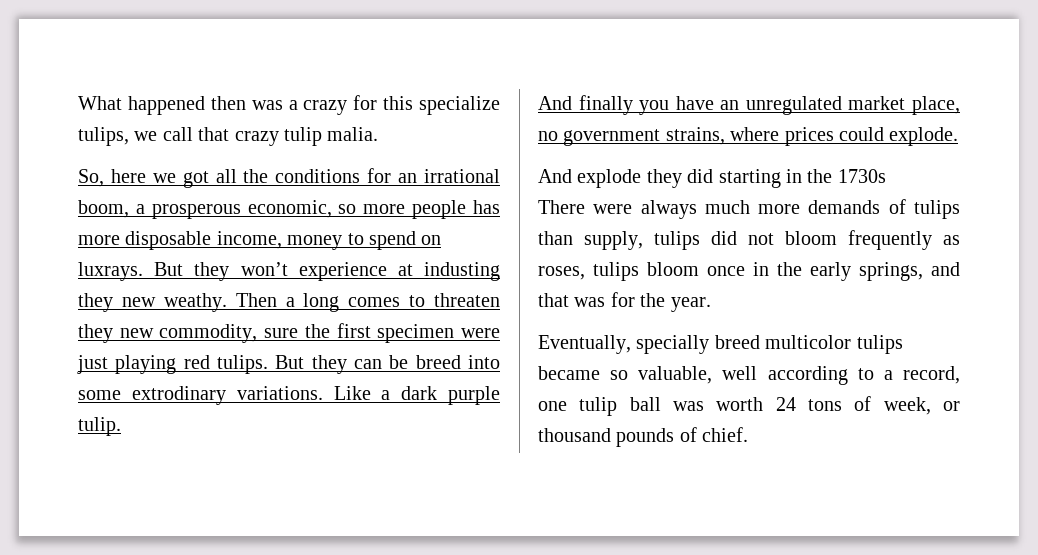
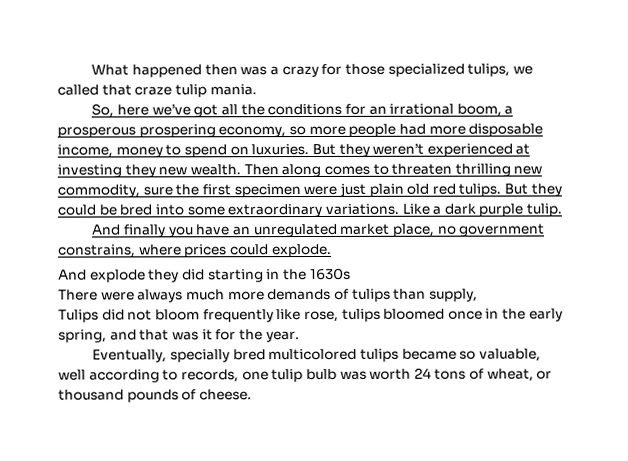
[383,96,500,115] [78,127,379,146] this specialize tulips, we call that crazy tulip malia. -> [344,63,533,77] [57,84,257,98] those specialized tulips, we called that craze tulip mania.
[152,173,176,183] we -> [151,104,191,116] we’ve
[247,200,332,218] economic, -> [138,124,287,138] prospering economy,
[472,200,500,214] has -> [398,123,426,135] had
[78,262,501,281] [78,293,340,312] luxrays. But they won’t experience at industing they new weathy. Then a long -> [251,143,531,157] [57,163,322,178] luxuries. But they weren’t experienced at investing they new wealth. Then along
[78,324,113,343] they -> [454,163,511,177] thrilling
[115,355,177,374] playing -> [368,183,430,197] plain old
[354,355,461,369] can be breed -> [57,204,153,216] could be bred
[131,386,226,405] extrodinary -> [227,203,323,218] extraordinary
[665,127,725,145] strains, -> [58,244,136,258] constrains,
[837,169,886,183] 1730s -> [309,267,351,281] 1630s
[654,231,700,250] tulips -> [58,309,99,323] // Tulips
[943,235,960,245] [538,262,699,281] as roses, tulips bloom -> [276,308,446,323] like rose, tulips bloomed
[859,262,923,281] springs, -> [58,329,107,343] spring,
(606, 302) none -> [201,329,213,341] it
[714,335,852,349] breed multicolor -> [232,348,358,361] bred multicolored
[883,366,960,384] a record, -> [180,369,239,383] records,
[629,397,661,411] ball -> [305,368,337,381] bulb
[883,397,931,415] week, -> [486,368,534,382] wheat,
[702,427,749,442] chief. -> [198,389,252,401] cheese.

